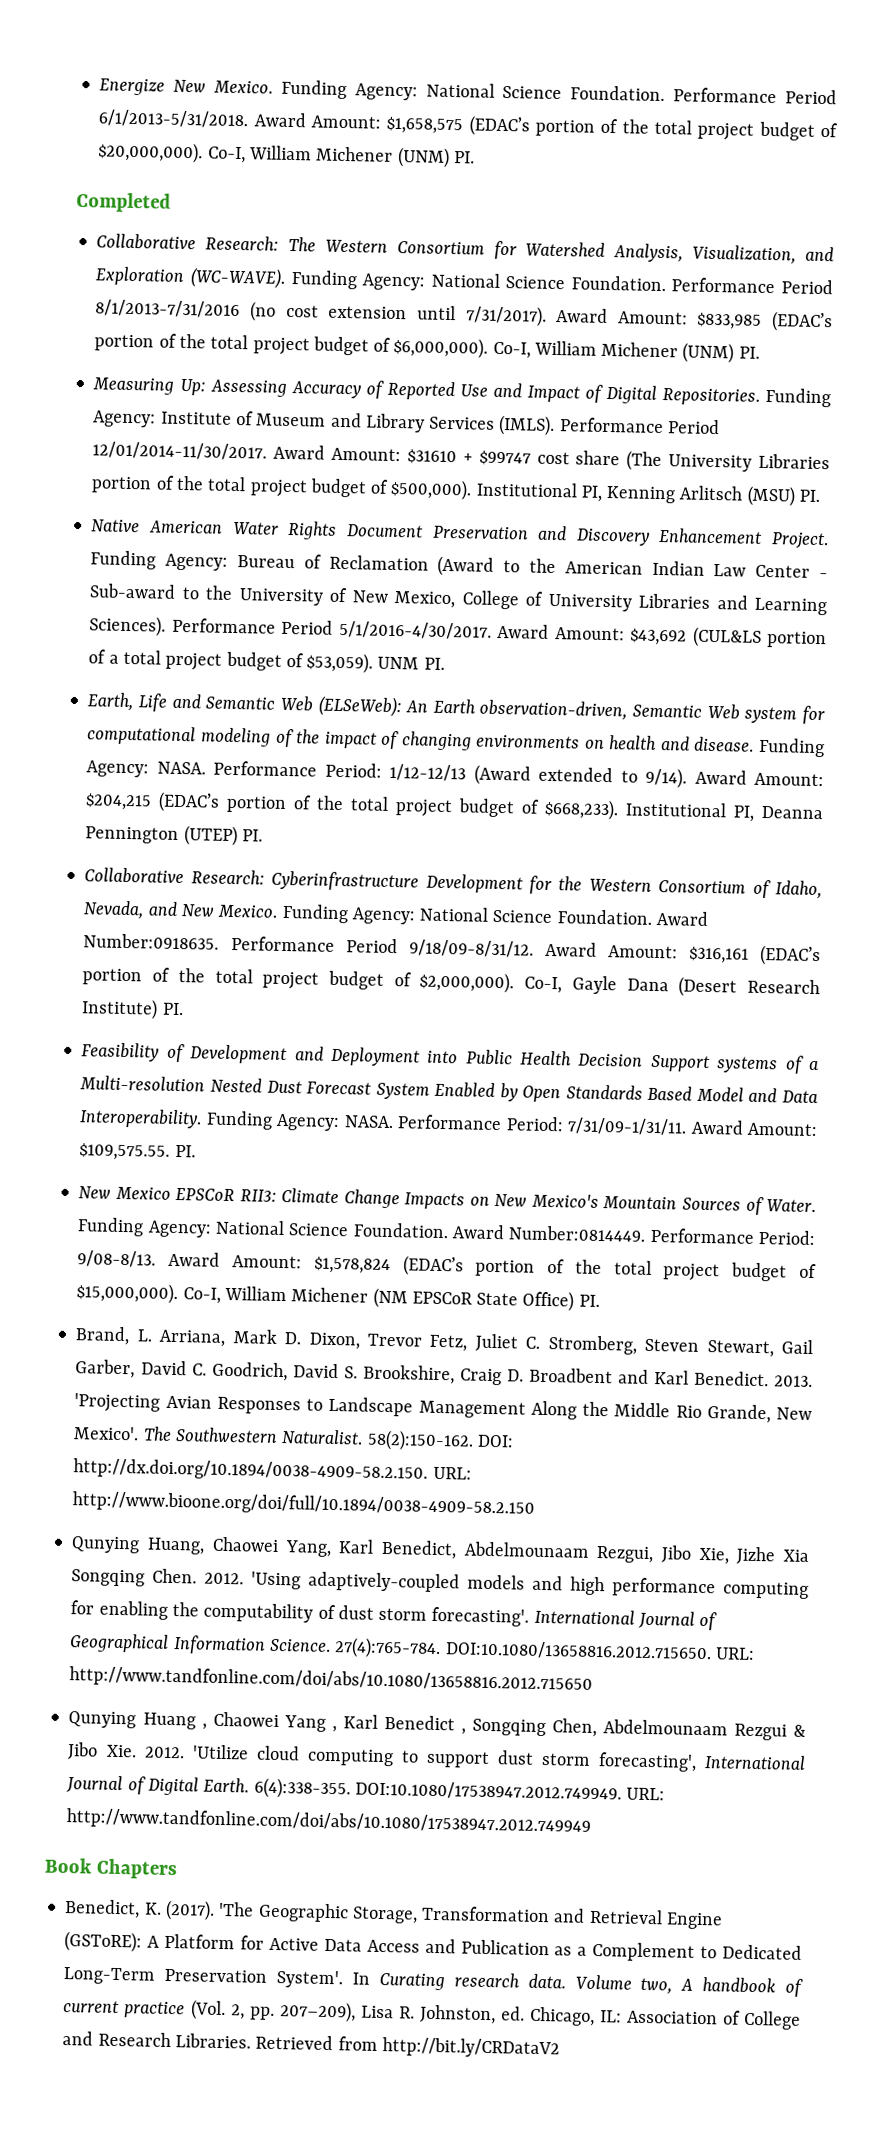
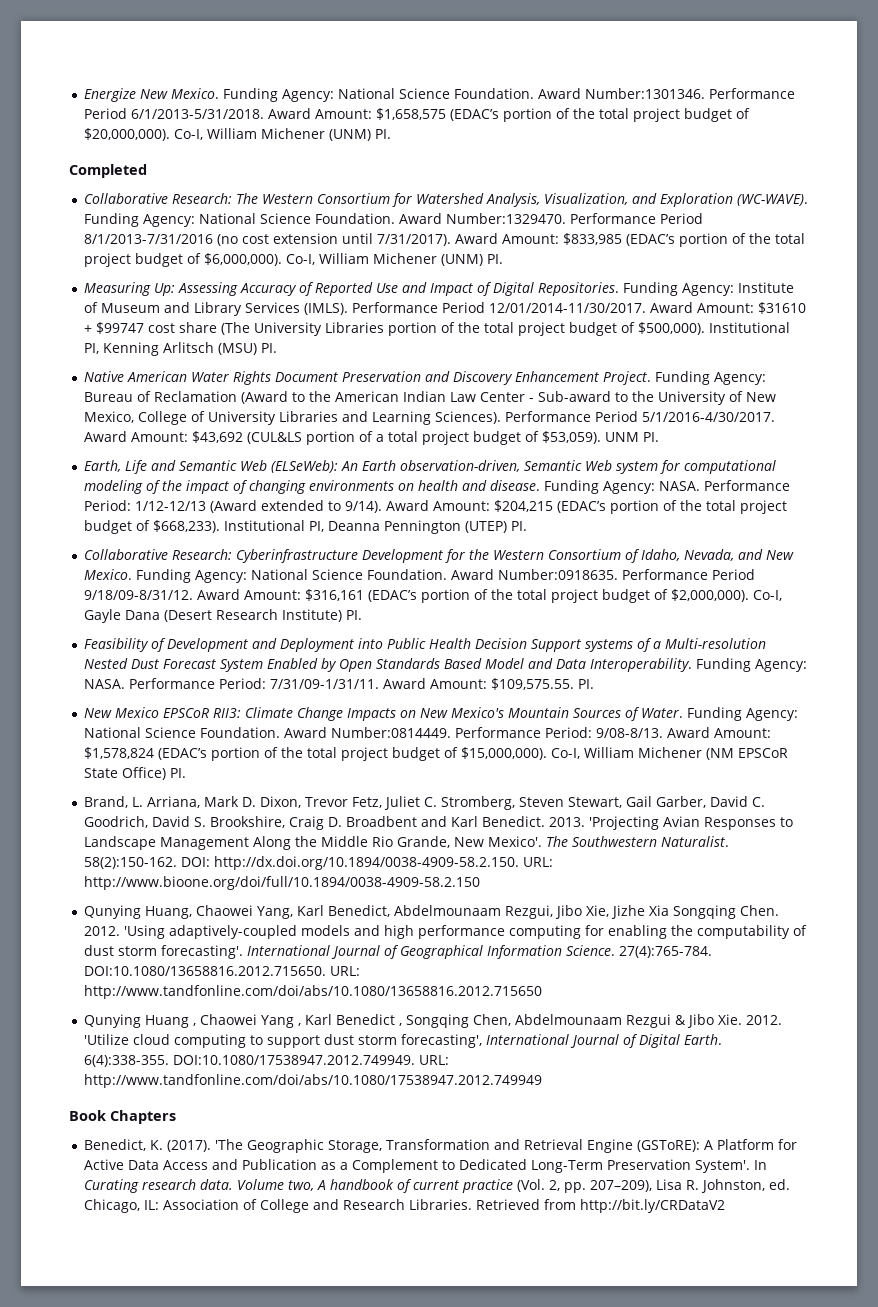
(666, 93) none -> [538,88,706,99] Award Number:1301346.
(666, 283) none -> [399,213,567,224] Award Number:1329470.

